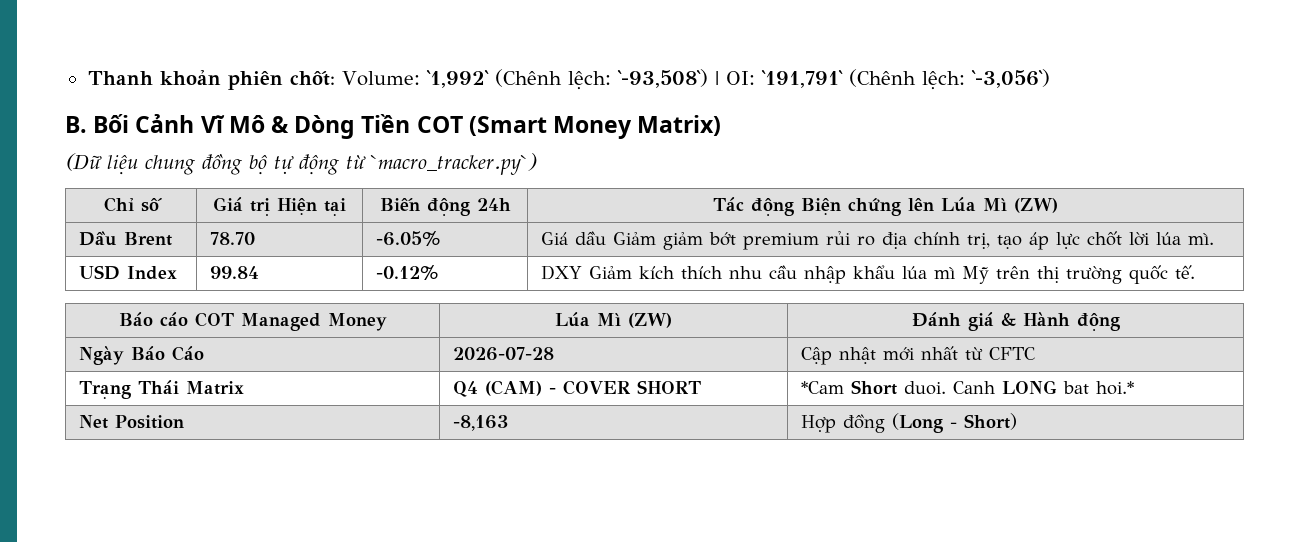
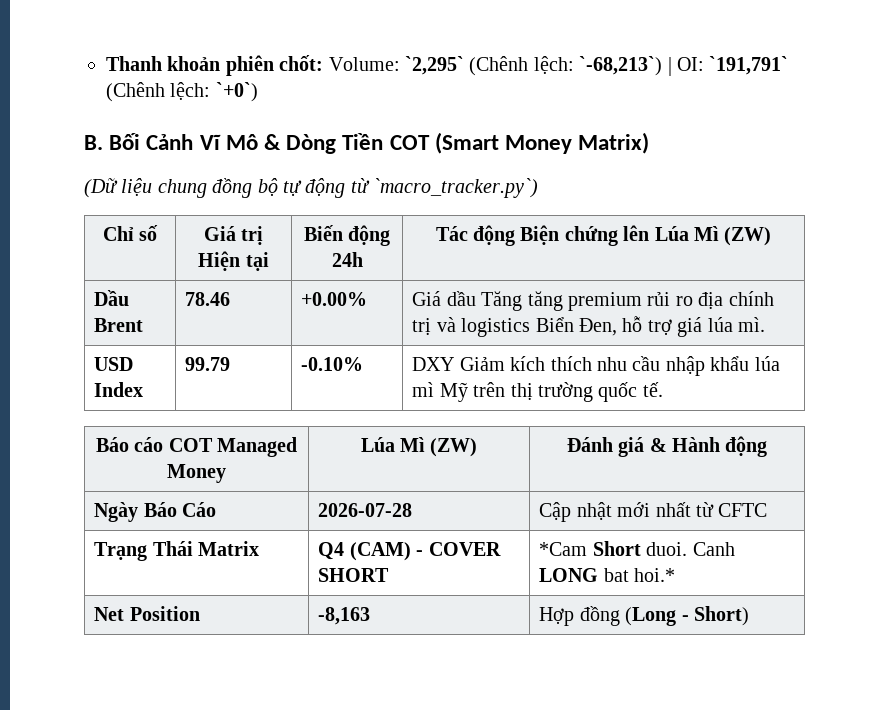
[425,69,708,90] `1,992` (Chênh lệch: `-93,508`) -> [405,56,663,76] `2,295` (Chênh lệch: `-68,213`)
[970,69,1050,88] `-3,056`) -> [215,82,258,102] `+0`)
[210,232,256,245] [376,231,441,246] 78.70 | -6.05% -> [185,292,231,306] [301,292,368,306] 78.46 | +0.00%
[613,232,737,250] Giảm giảm bớt -> [481,291,563,311] Tăng tăng
[967,231,1150,250] trị, tạo áp lực chốt lời -> [412,316,703,337] trị và logistics Biển Đen, hỗ trợ giá
[210,266,260,279] [376,265,439,280] 99.84 | -0.12% -> [185,357,231,371] [301,357,364,371] 99.79 | -0.10%

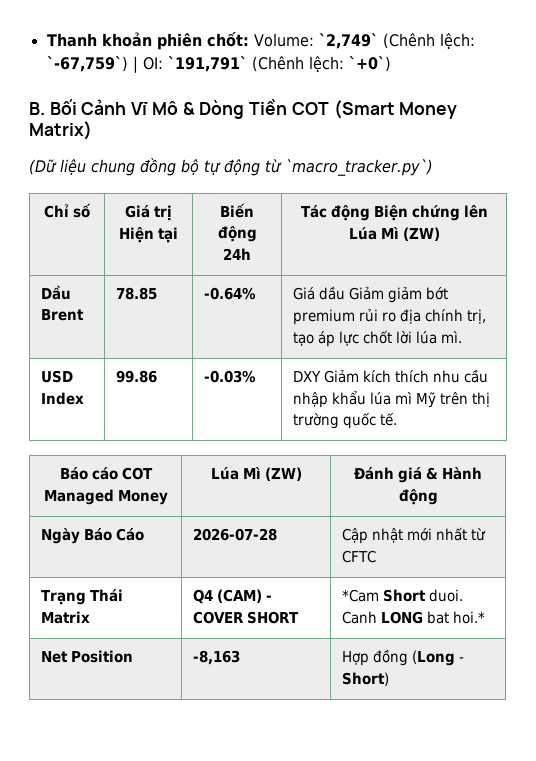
[405,56,663,76] `2,295` (Chênh lệch: `-68,213`) -> [318,33,475,49] [46,56,128,72] `2,749` (Chênh lệch: `-67,759`)
[185,292,231,306] [301,292,368,306] 78.46 | +0.00% -> [115,287,157,300] [203,287,256,300] 78.85 | -0.64%
[481,291,563,311] Tăng tăng -> [348,286,448,303] Giảm giảm bớt
[412,316,703,337] trị và logistics Biển Đen, hỗ trợ giá -> [466,309,486,324] [292,330,412,347] trị, tạo áp lực chốt lời
[185,357,231,371] [301,357,364,371] 99.79 | -0.10% -> [115,370,157,383] [203,370,256,383] 99.86 | -0.03%

